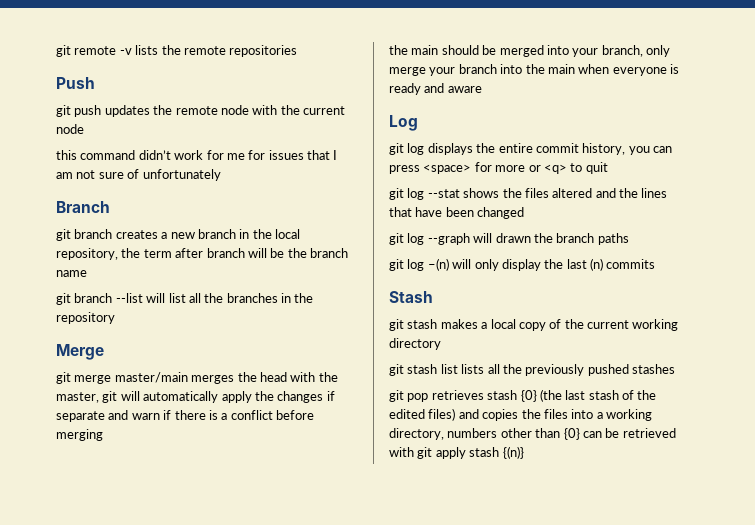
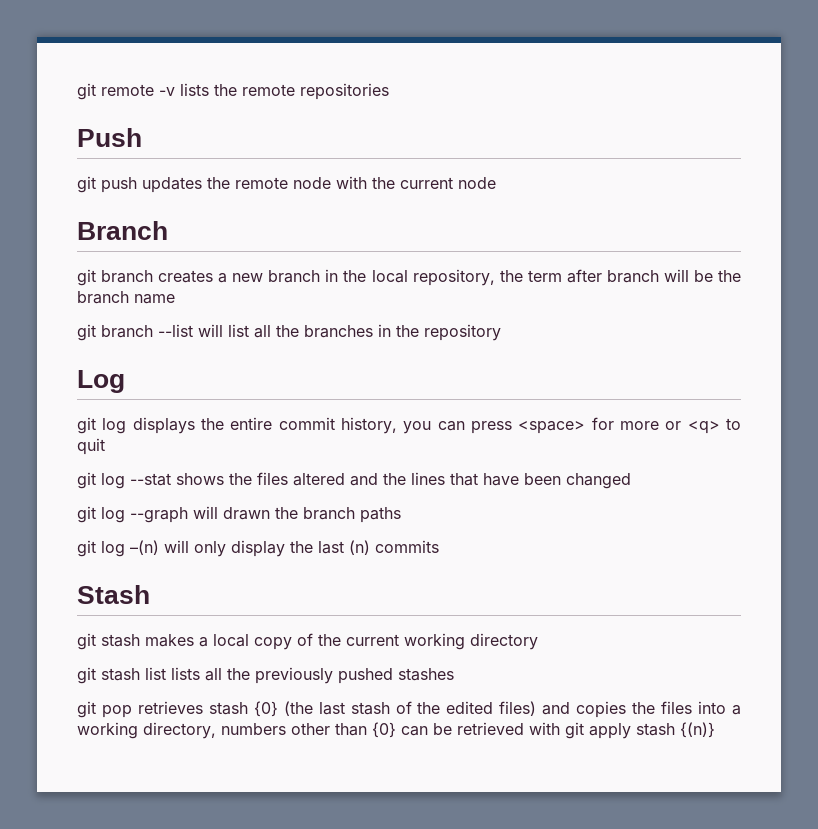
[56,150,338,160] [56,169,221,181] // this command didn’t work for me for issues that I am not sure of unfortunately -> (496, 183) none
[56,344,104,360] [56,372,338,384] [56,391,335,403] [56,410,314,422] [56,429,103,441] [389,45,670,57] [389,64,679,76] [389,83,482,95] // Merge // git merge master/main merges the head with the master, git will automatically apply the changes if separate and warn if there is a conflict before merging // the main should be merged into your branch, only merge your branch into the main when everyone is ready and aware -> (501, 332) none

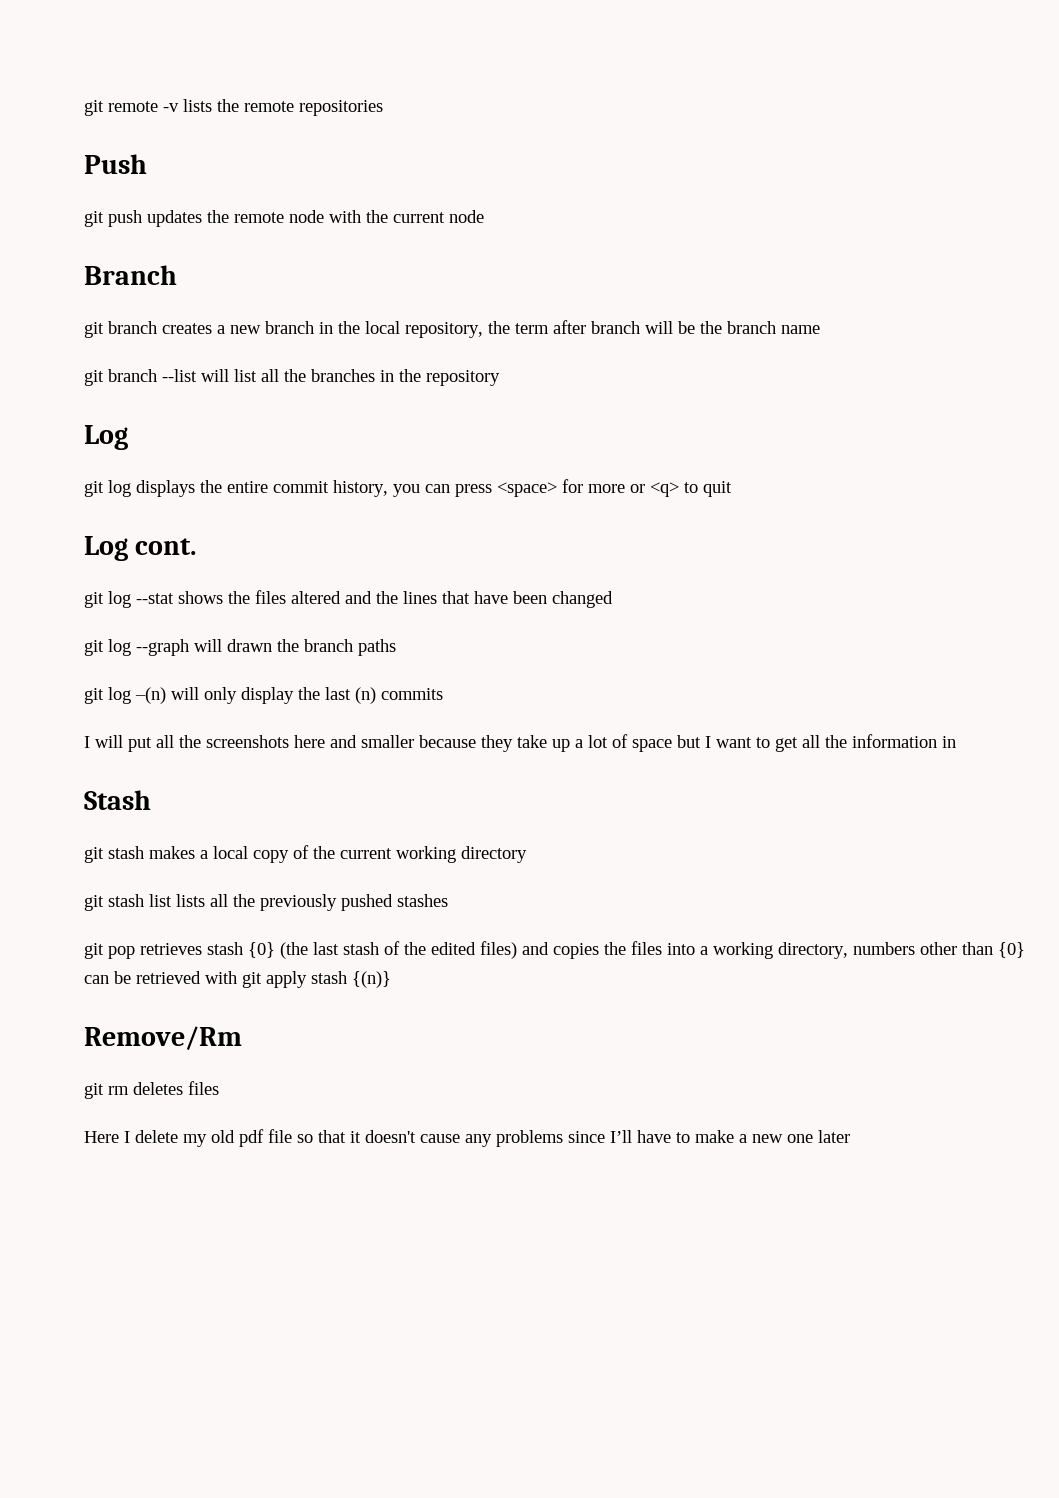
(105, 446) none -> [84,536,197,561] // Log cont.
(439, 546) none -> [84,734,956,752] // I will put all the screenshots here and smaller because they take up a lot of space but I want to get all the information in
(715, 730) none -> [84,1026,242,1050] [84,1081,219,1099] [84,1129,850,1147] // Remove/Rm // git rm deletes files // Here I delete my old pdf file so that it doesn't cause any problems since I’ll have to make a new one later

